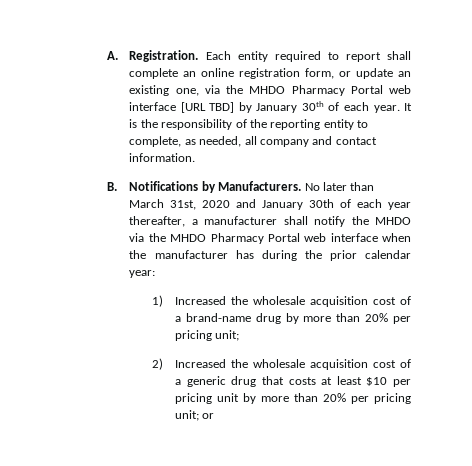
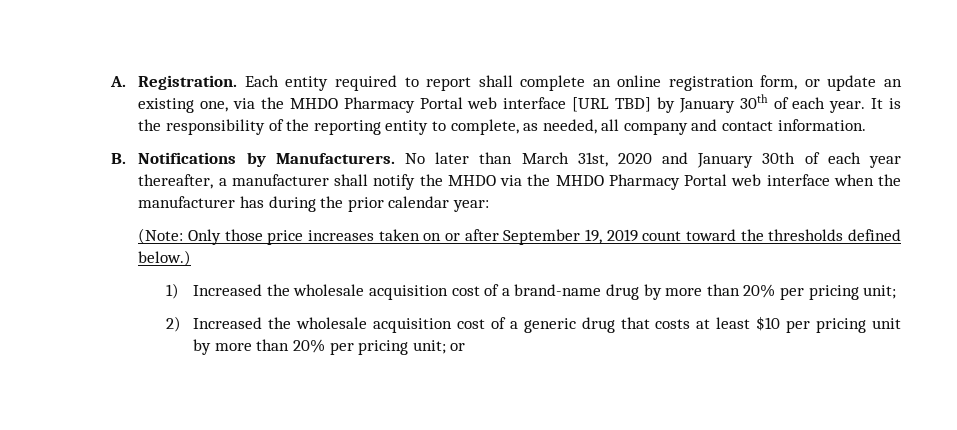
(156, 274) none -> [138,228,902,245] [138,250,192,266] // (Note: Only those price increases taken on or after September 19, 2019 count toward the thresholds defined below.)

